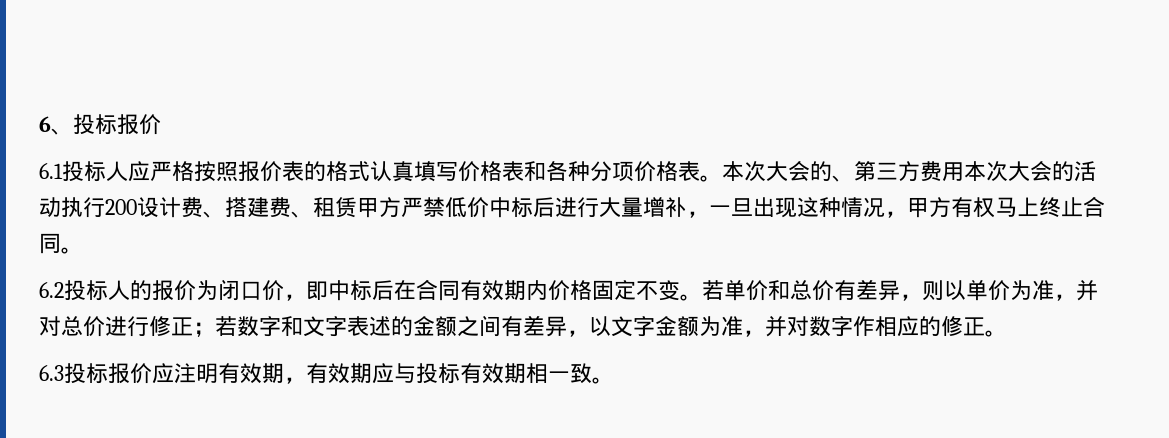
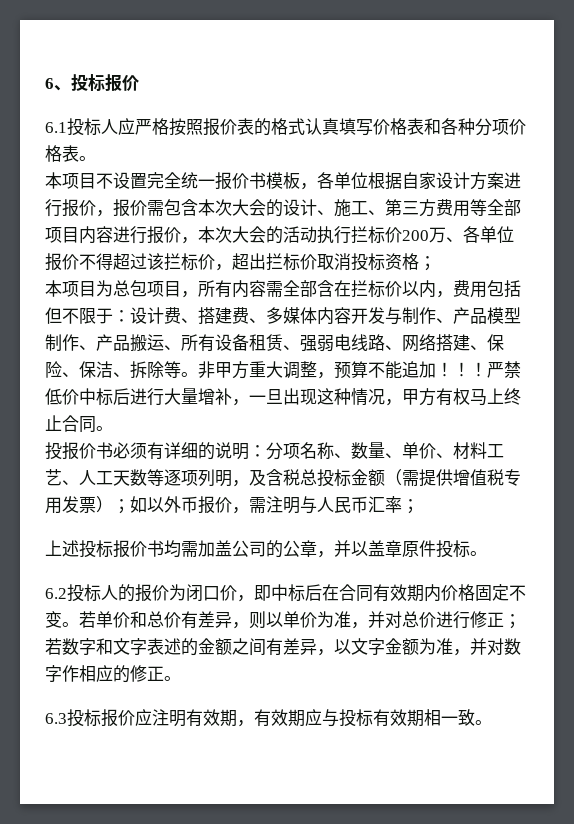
[722,161,964,182] 本次大会的、第三方费用 -> [45,172,521,190] [45,199,521,217] [45,226,198,244] // 本项目不设置完全统一报价书模板，各单位根据自家设计方案进行报价，报价需包含本次大会的设计、施工、第三方费用等全部项目内容进行报价，
[105,197,401,218] 200设计费、搭建费、租赁甲方 -> [351,226,514,244] [45,253,436,271] [45,280,521,298] [45,307,521,325] [45,334,504,352] [45,361,487,379] 拦标价200万、各单位报价不得超过该拦标价，超出拦标价取消投标资格； // 本项目为总包项目，所有内容需全部含在拦标价以内，费用包括但不限于：设计费、搭建费、多媒体内容开发与制作、产品模型制作、产品搬运、所有设备租赁、强弱电线路、网络搭建、保险、保洁、拆除等。非甲方重大调整，预算不能追加！！！
(83, 250) none -> [45,442,504,460] [45,469,521,487] [45,496,419,514] [45,540,487,558] // 投报价书必须有详细的说明：分项名称、数量、单价、材料工艺、人工天数等逐项列明，及含税总投标金额（需提供增值税专用发票）；如以外币报价，需注明与人民币汇率； // 上述投标报价书均需加盖公司的公章，并以盖章原件投标。

